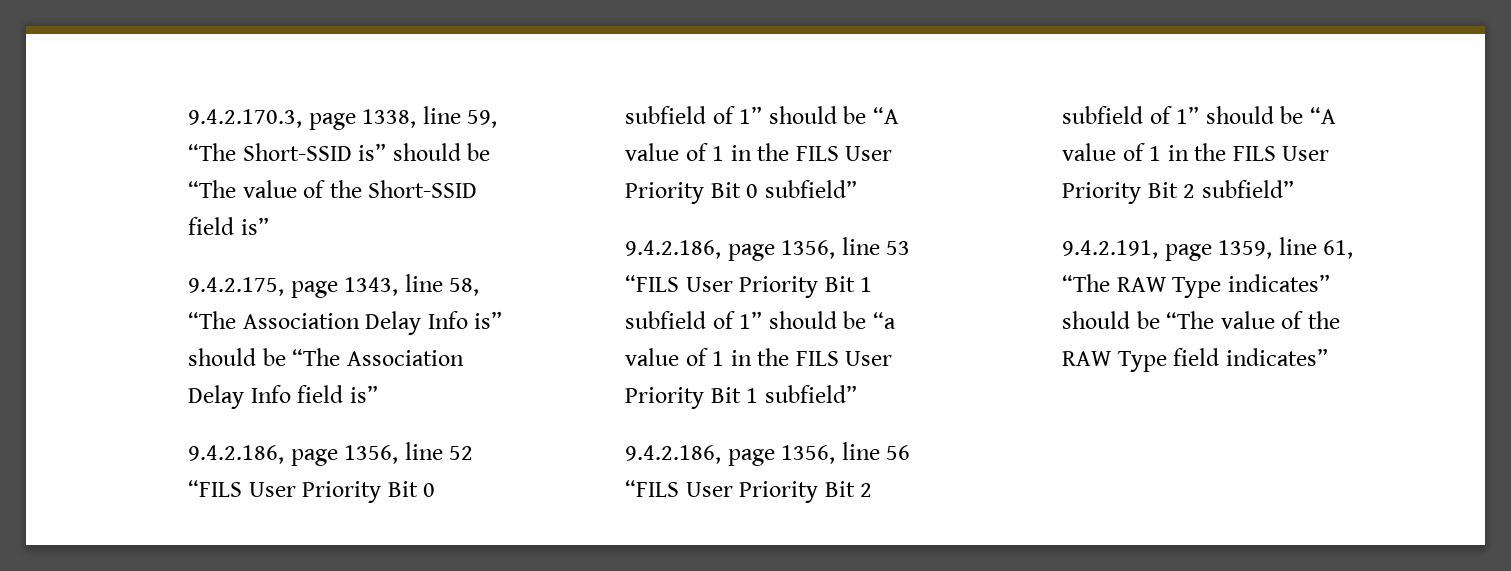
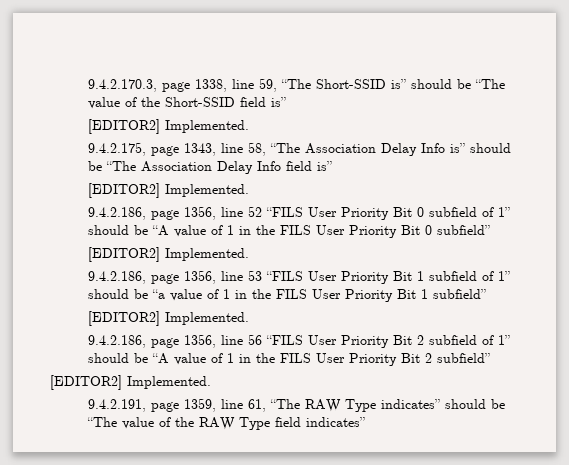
(269, 226) none -> [88,119,250,134] // [EDITOR2] Implemented.
(378, 394) none -> [88,183,250,198] // [EDITOR2] Implemented.
(857, 189) none -> [88,247,250,262] // [EDITOR2] Implemented.
(857, 394) none -> [88,311,250,326] // [EDITOR2] Implemented.
(1294, 189) none -> [50,375,211,390] // [EDITOR2] Implemented.

